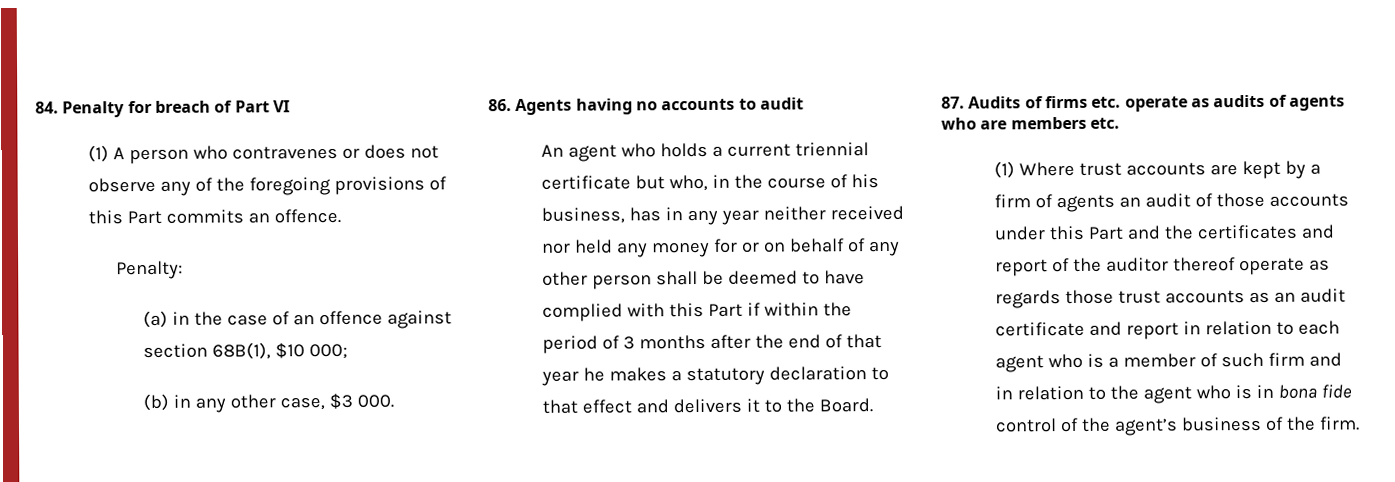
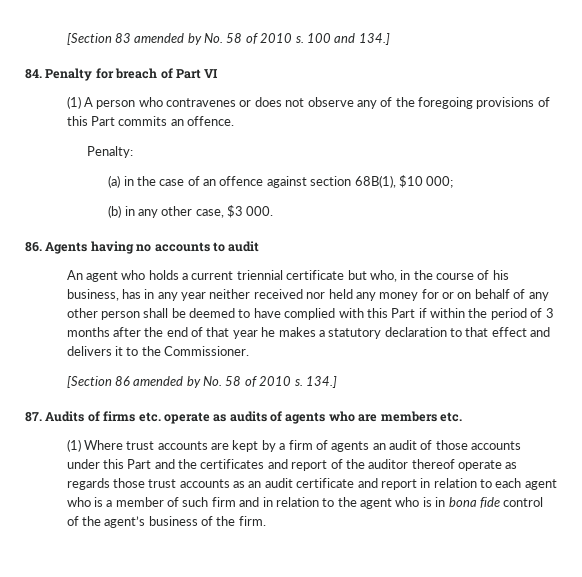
(35, 107) none -> [66,33,390,45] [Section 83 amended by No. 58 of 2010 s. 100 and 134.] //
[819,398,874,413] Board. -> [164,346,250,356] [66,376,337,388] Commissioner. // [Section 86 amended by No. 58 of 2010 s. 134.]

